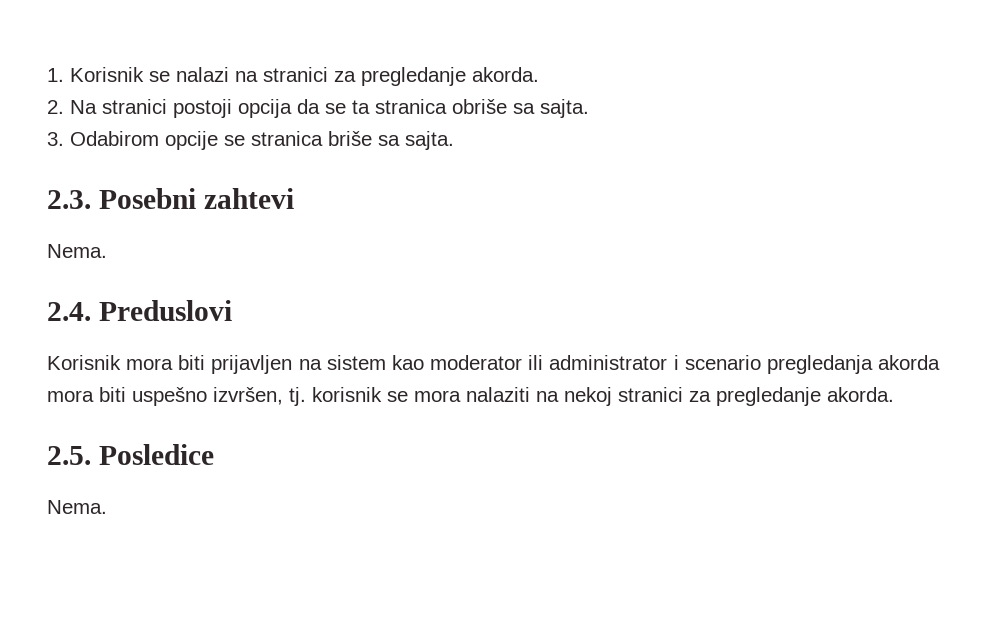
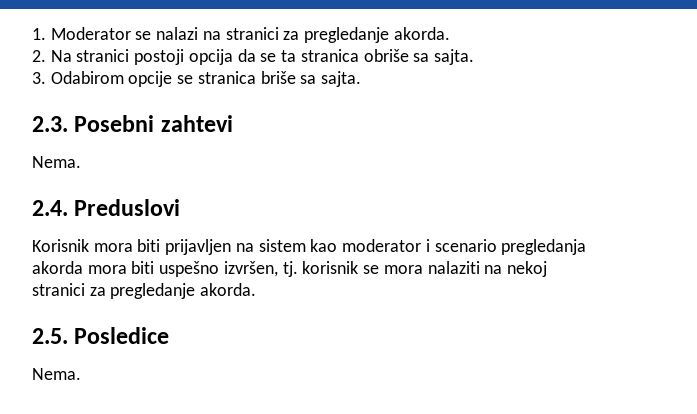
[70,67,144,82] Korisnik -> [50,27,131,40] Moderator
[528,355,668,370] ili administrator -> (422, 245) none

